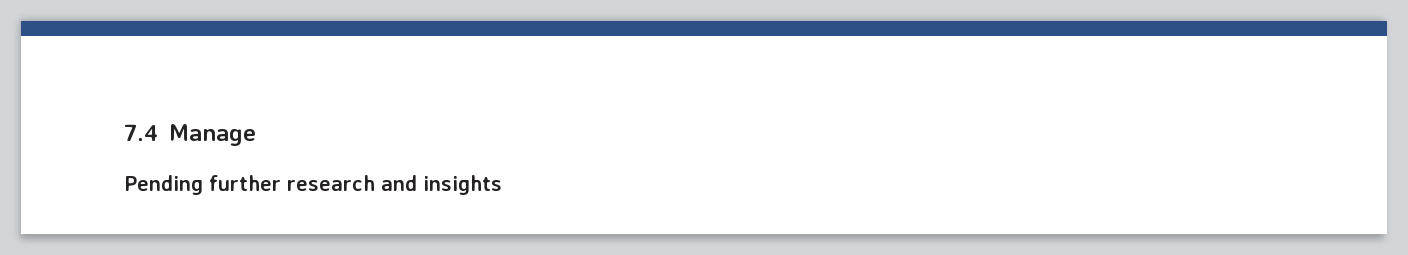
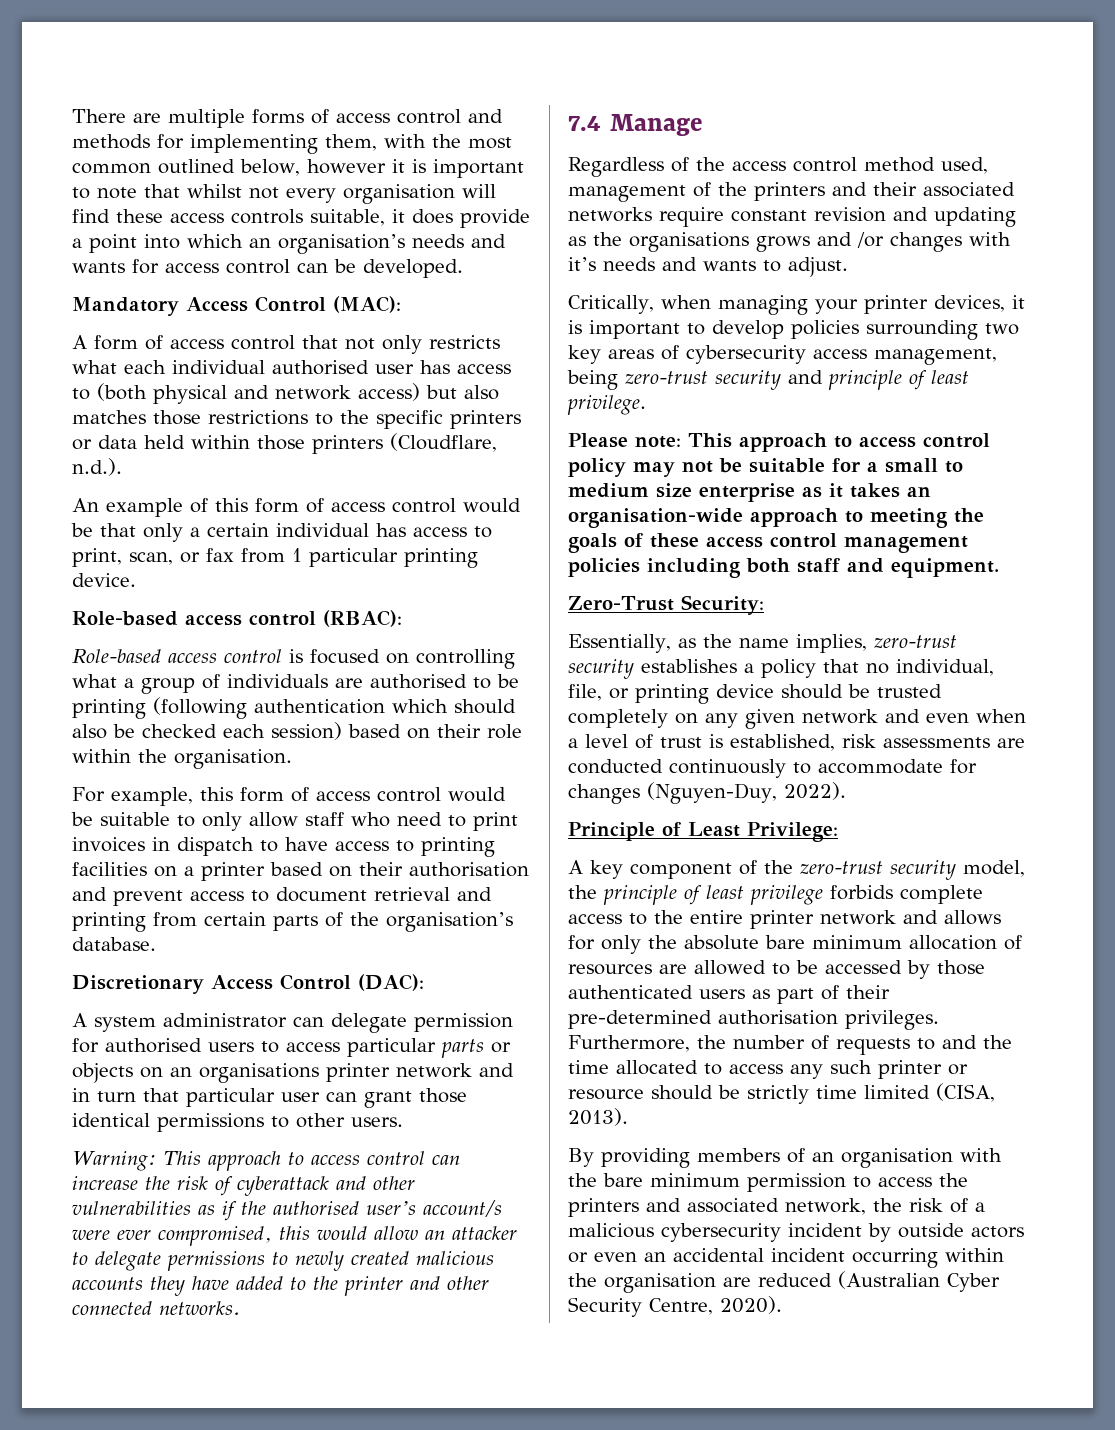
[124,124,256,146] [124,175,502,195] 7.4 Manage // Pending further research and insights -> [72,109,503,128] [72,134,512,154] [72,159,524,178] [72,184,496,204] [72,209,530,228] [72,234,506,254] [72,259,463,278] [72,296,401,316] [72,335,500,354] [72,360,511,375] [72,383,499,404] [72,410,521,429] [72,433,497,454] [72,458,122,476] [72,498,521,517] [71,523,492,542] [72,548,478,568] [72,573,136,587] [72,610,402,627] [72,649,515,669] [72,674,519,694] [72,697,516,719] [72,722,522,740] [72,749,292,769] [72,787,506,806] [71,812,518,831] [72,837,495,857] [72,862,529,881] [72,887,492,906] [72,912,513,932] [72,937,156,951] [72,974,424,994] [72,1013,513,1033] [72,1038,511,1058] [72,1063,514,1083] [72,1088,467,1108] [72,1113,403,1132] [72,1151,460,1171] [72,1176,415,1196] [72,1200,502,1221] [72,1226,517,1246] [72,1251,494,1271] [72,1276,489,1296] [72,1301,240,1315] [568,114,704,136] [568,157,988,177] [568,182,1015,202] [568,207,1016,227] [568,232,1011,252] [568,257,848,277] [568,295,1025,315] [568,320,1019,340] [568,345,997,365] [567,370,969,390] [567,395,646,415] [568,433,990,452] [568,458,963,477] [568,483,931,502] [568,508,984,528] [568,533,968,553] [568,558,999,578] [568,595,764,615] [568,634,957,653] [568,659,994,679] [568,684,942,704] [568,709,1026,729] [568,734,1025,751] [568,759,977,778] [568,782,846,804] [568,822,838,842] [568,860,1025,880] [568,885,983,905] [568,910,1001,929] [568,935,1022,954] [568,960,985,979] [568,985,890,1004] [568,1010,939,1030] [568,1035,1012,1055] [568,1060,968,1079] [568,1083,995,1104] [568,1108,628,1126] [568,1148,1002,1168] [568,1173,968,1192] [568,1198,985,1217] [568,1223,1024,1242] [568,1248,1004,1268] [568,1271,1000,1293] [568,1296,782,1317] There are multiple forms of access control and methods for implementing them, with the most common outlined below, however it is important to note that whilst not every organisation will find these access controls suitable, it does provide a point into which an organisation’s needs and wants for access control can be developed. // Mandatory Access Control (MAC): // A form of access control that not only restricts what each individual authorised user has access to (both physical and network access) but also matches those restrictions to the specific printers or data held within those printers (Cloudflare, n.d.). // An example of this form of access control would be that only a certain individual has access to print, scan, or fax from 1 particular printing device. // Role-based access control (RBAC): // Role-based access control is focused on controlling what a group of individuals are authorised to be printing (following authentication which should also be checked each session) based on their role within the organisation. // For example, this form of access control would be suitable to only allow staff who need to print invoices in dispatch to have access to printing facilities on a printer based on their authorisation and prevent access to document retrieval and printing from certain parts of the organisation’s database. // Discretionary Access Control (DAC): // A system administrator can delegate permission for authorised users to access particular parts or objects on an organisations printer network and in turn that particular user can grant those identical permissions to other users. // Warning: This approach to access control can increase the risk of cyberattack and other vulnerabilities as if the authorised user’s account/s were ever compromised, this would allow an attacker to delegate permissions to newly created malicious accounts they have added to the printer and other connected networks. // 7.4 Manage // Regardless of the access control method used, management of the printers and their associated networks require constant revision and updating as the organisations grows and /or changes with it’s needs and wants to adjust. // Critically, when managing your printer devices, it is important to develop policies surrounding two key areas of cybersecurity access management, being zero-trust security and principle of least privilege. // Please note: This approach to access control policy may not be suitable for a small to medium size enterprise as it takes an organisation-wide approach to meeting the goals of these access control management policies including both staff and equipment. // Zero-Trust Security: // Essentially, as the name implies, zero-trust security establishes a policy that no individual, file, or printing device should be trusted completely on any given network and even when a level of trust is established, risk assessments are conducted continuously to accommodate for changes (Nguyen-Duy, 2022). // Principle of Least Privilege: // A key component of the zero-trust security model, the principle of least privilege forbids complete access to the entire printer network and allows for only the absolute bare minimum allocation of resources are allowed to be accessed by those authenticated users as part of their pre-determined authorisation privileges. Furthermore, the number of requests to and the time allocated to access any such printer or resource should be strictly time limited (CISA, 2013). // By providing members of an organisation with the bare minimum permission to access the printers and associated network, the risk of a malicious cybersecurity incident by outside actors or even an accidental incident occurring within the organisation are reduced (Australian Cyber Security Centre, 2020).

